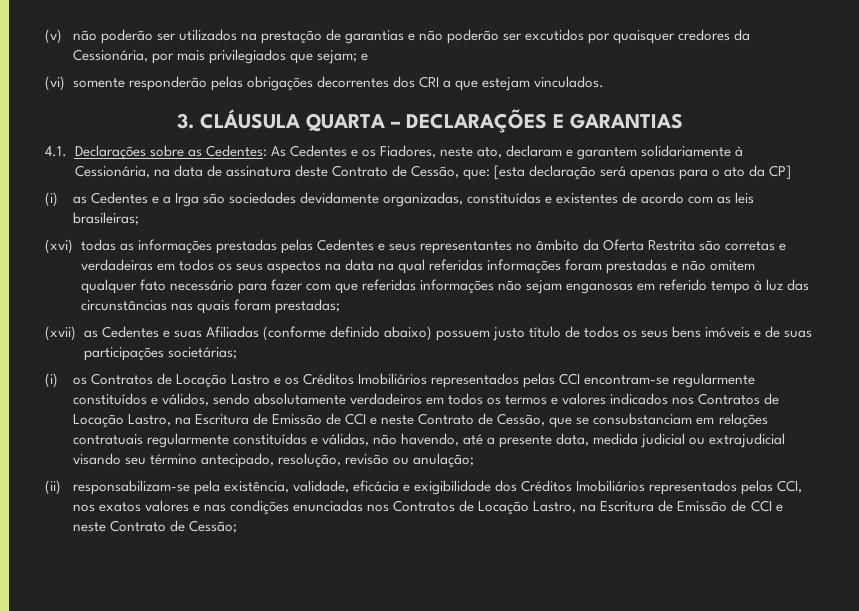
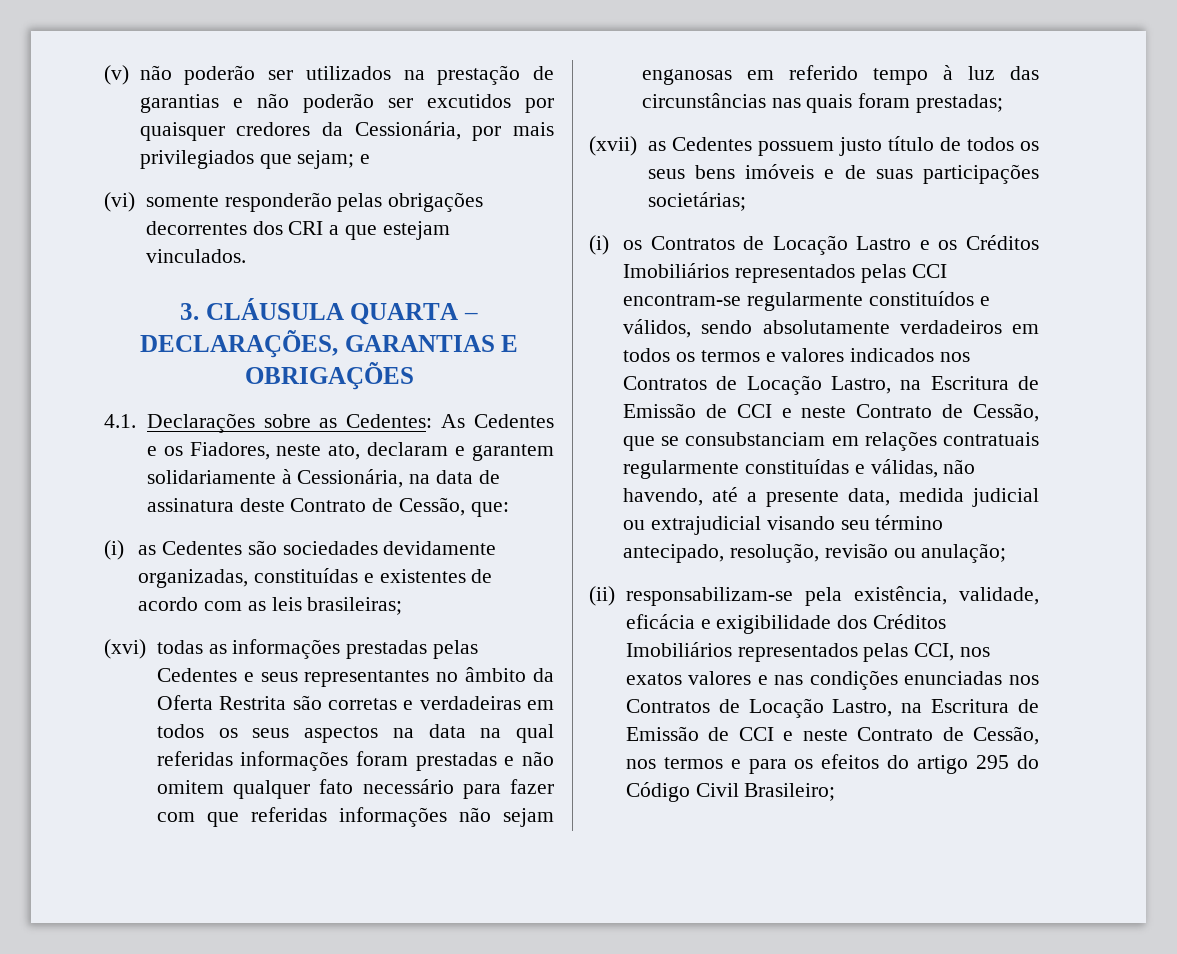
[405,109,683,133] DECLARAÇÕES E GARANTIAS -> [139,330,519,358] [244,362,414,390] DECLARAÇÕES, GARANTIAS E OBRIGAÇÕES
[494,165,792,180] [esta declaração será apenas para o ato da CP] -> (509, 509) none
[151,193,199,207] e a Irga -> (242, 548) none
[162,326,432,341] e suas Afiliadas (conforme definido abaixo) -> (752, 144) none
[188,520,237,533] Cessão; -> [973,726,1039,745] [625,754,1039,774] [625,782,836,802] Cessão, nos termos e para os efeitos do artigo 295 do Código Civil Brasileiro;

